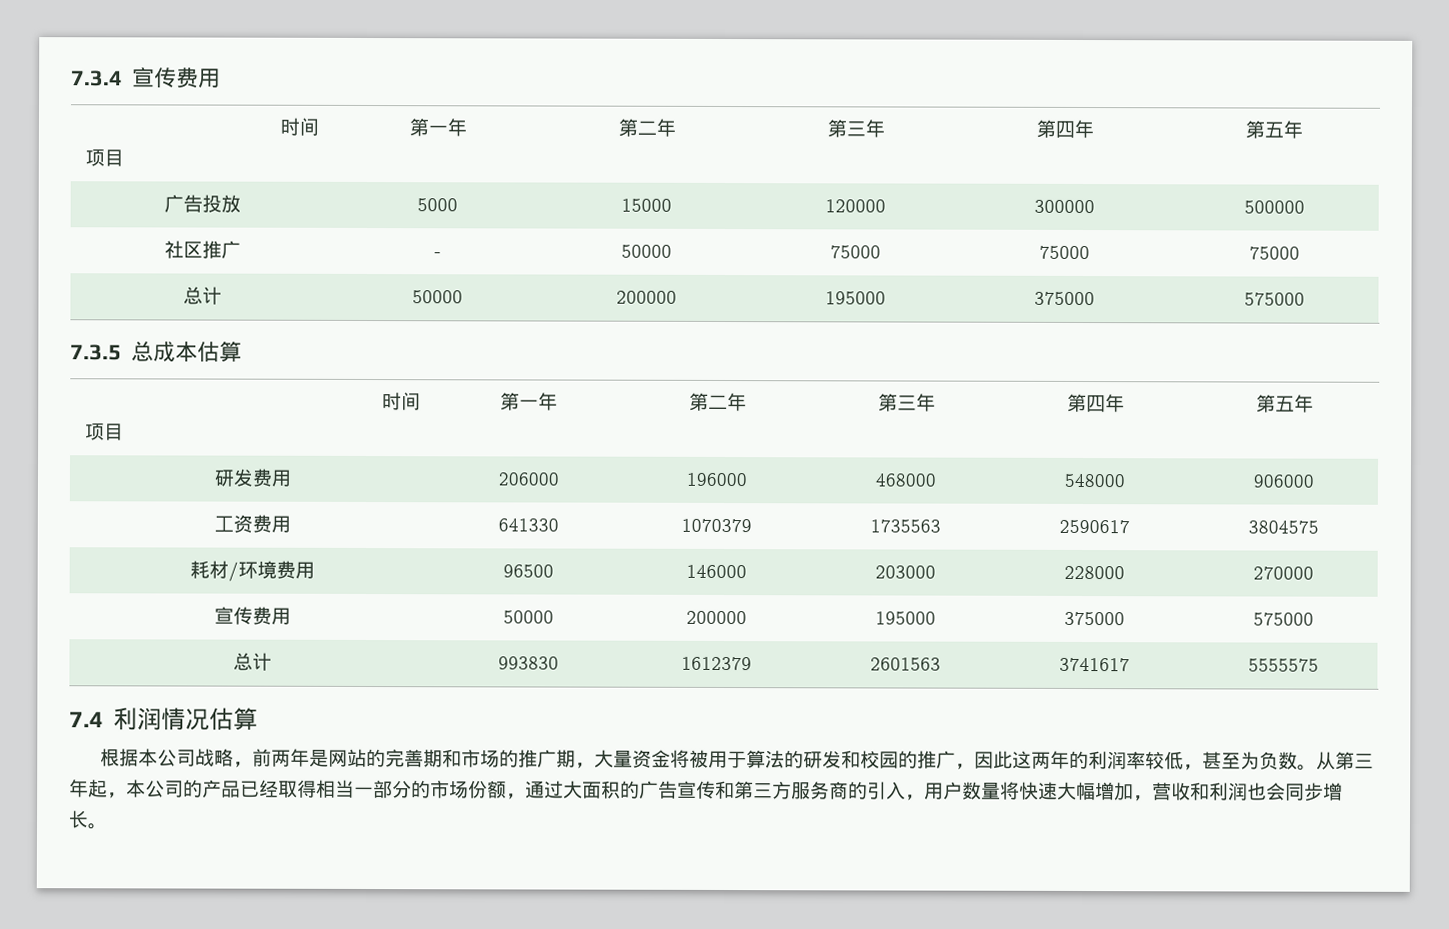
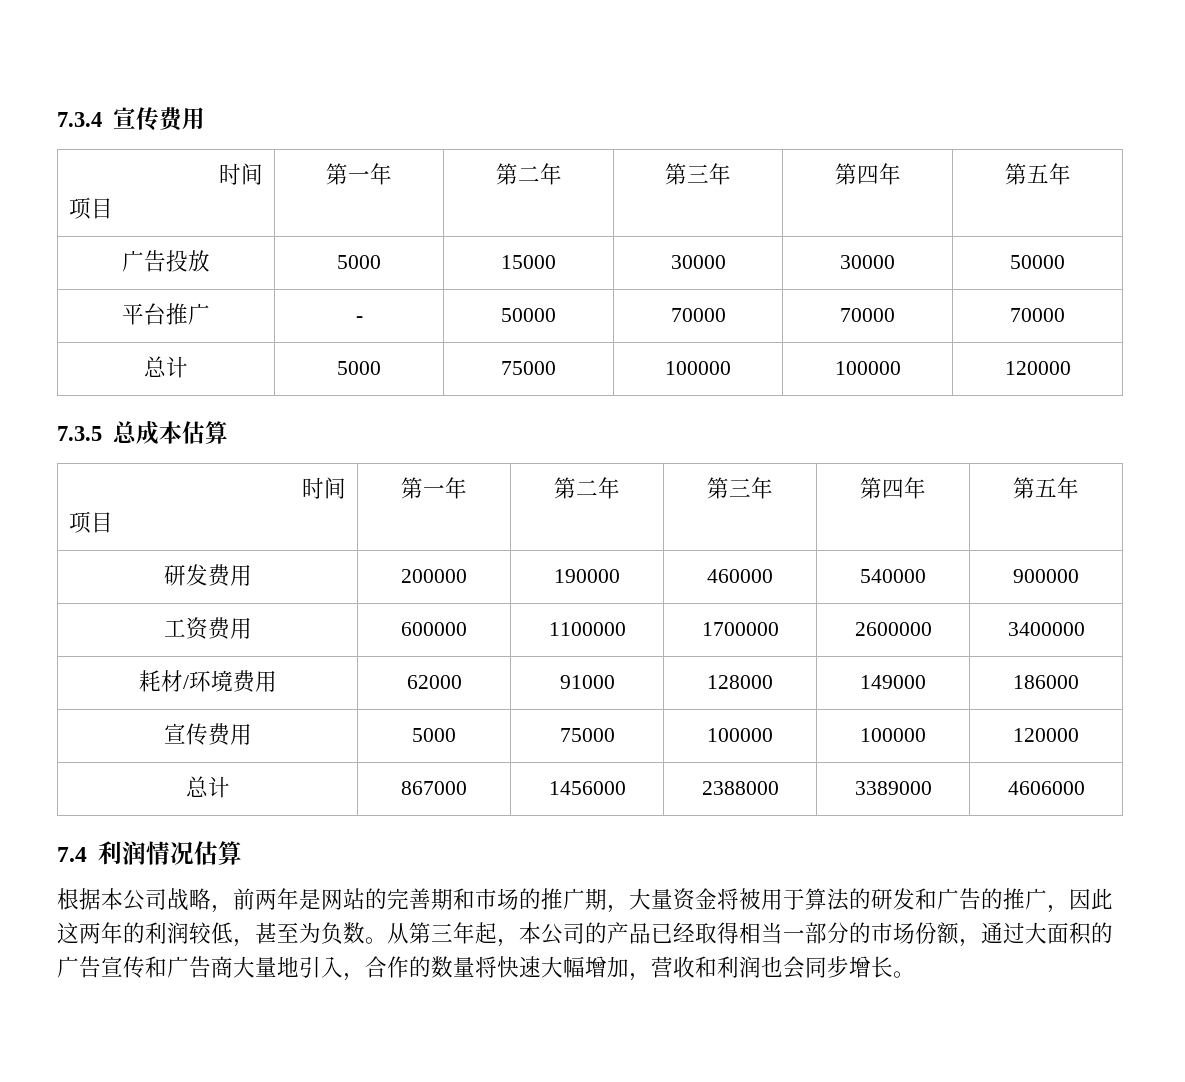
[825,199,886,213] [1034,199,1095,214] [1243,200,1305,214] [163,240,203,259] 120000 | 300000 | 500000 // 社区 -> [670,255,726,269] [840,255,895,269] [1010,255,1065,269] [122,303,166,325] 30000 | 30000 | 50000 // 平台
[830,245,881,259] [1039,245,1090,260] [1248,246,1300,260] [182,286,222,305] [412,290,463,304] [616,290,677,304] [825,291,886,305] [1034,291,1095,306] [1243,292,1305,306] 75000 | 75000 | 75000 // 总计 | 50000 | 200000 | 195000 | 375000 | 575000 -> [670,308,726,322] [840,308,895,322] [1010,308,1065,322] [144,356,188,378] [337,361,381,375] [501,361,556,375] [665,361,731,375] [834,361,901,375] [1004,361,1071,375] 70000 | 70000 | 70000 // 总计 | 5000 | 75000 | 100000 | 100000 | 120000
[497,472,559,486] [686,472,747,487] [875,473,936,487] [1064,473,1125,488] [1253,474,1314,488] [213,514,291,533] [497,518,559,532] [681,518,752,533] [870,519,941,533] [1059,519,1130,534] [1248,520,1319,534] [189,560,315,582] [502,564,554,578] [686,564,747,579] [875,565,936,579] [1064,565,1125,580] [1253,566,1314,580] [213,606,291,625] [502,610,554,624] [686,610,747,625] [875,611,936,625] [1064,611,1125,626] [1253,612,1314,626] [232,652,272,671] [497,656,559,670] [681,656,752,671] [870,657,941,671] [1059,657,1130,672] [1248,658,1319,672] 206000 | 196000 | 468000 | 548000 | 906000 // 工资费用 | 641330 | 1070379 | 1735563 | 2590617 | 3804575 // 耗材/环境费用 | 96500 | 146000 | 203000 | 228000 | 270000 // 宣传费用 | 50000 | 200000 | 195000 | 375000 | 575000 // 总计 | 993830 | 1612379 | 2601563 | 3741617 | 5555575 -> [401,569,467,583] [554,569,620,583] [707,569,773,583] [860,569,926,583] [1013,569,1079,583] [163,617,252,640] [401,622,467,636] [548,622,626,636] [701,622,779,636] [854,622,932,636] [1007,622,1085,636] [138,670,277,693] [406,675,462,689] [559,675,615,689] [707,675,773,689] [860,675,926,689] [1013,675,1079,689] [163,723,252,746] [412,728,456,742] [559,728,615,742] [707,728,773,742] [860,728,926,742] [1013,728,1079,742] [185,776,230,798] [401,781,467,795] [548,781,626,795] [701,781,779,795] [854,781,932,795] [1007,781,1085,795] 200000 | 190000 | 460000 | 540000 | 900000 // 工资费用 | 600000 | 1100000 | 1700000 | 2600000 | 3400000 // 耗材/环境费用 | 62000 | 91000 | 128000 | 149000 | 186000 // 宣传费用 | 5000 | 75000 | 100000 | 100000 | 120000 // 总计 | 867000 | 1456000 | 2388000 | 3389000 | 4606000
[860,750,900,769] 校园 -> [937,888,981,910] 广告
[1126,751,1147,770] 率 -> (189, 933) none
[734,781,963,801] 第三方服务商的引入，用户 -> [167,956,431,981] 广告商大量地引入，合作的

